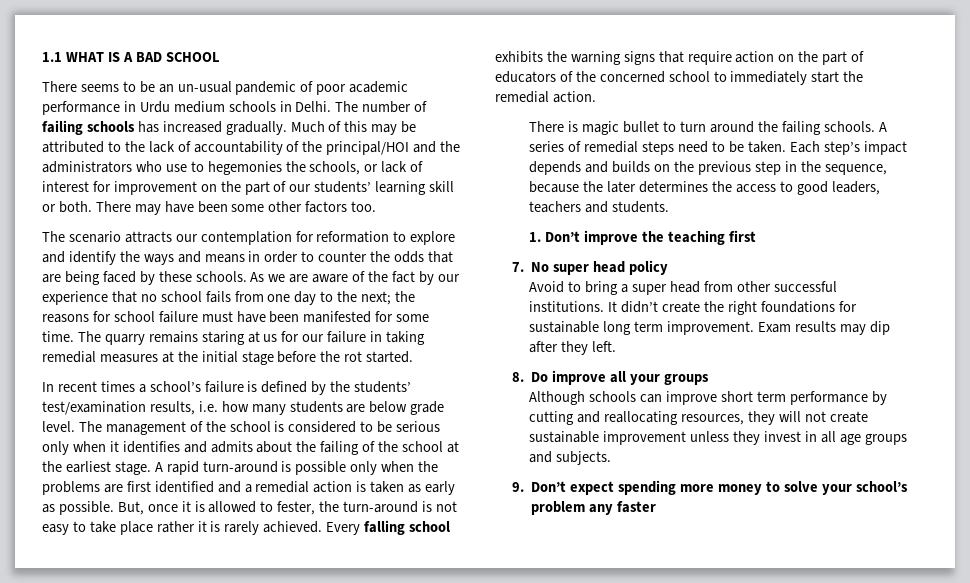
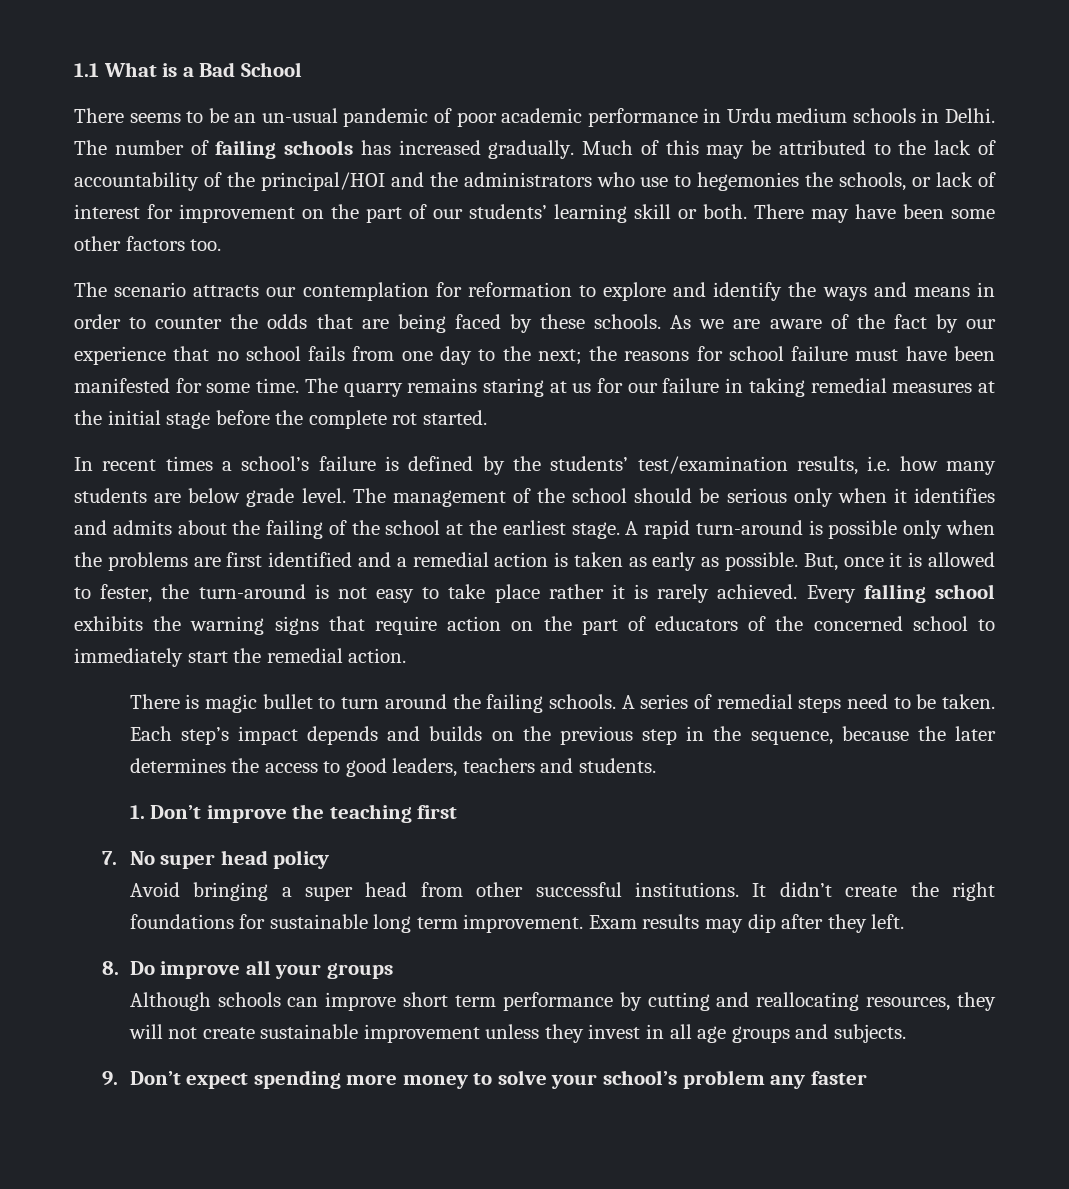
[65,52,220,62] WHAT IS A BAD SCHOOL -> [103,62,302,77] What is a Bad School
(341, 356) none -> [308,410,387,429] complete
[274,421,374,433] is considered to -> [634,488,693,503] should
[568,281,619,295] to bring -> [193,882,269,901] bringing

